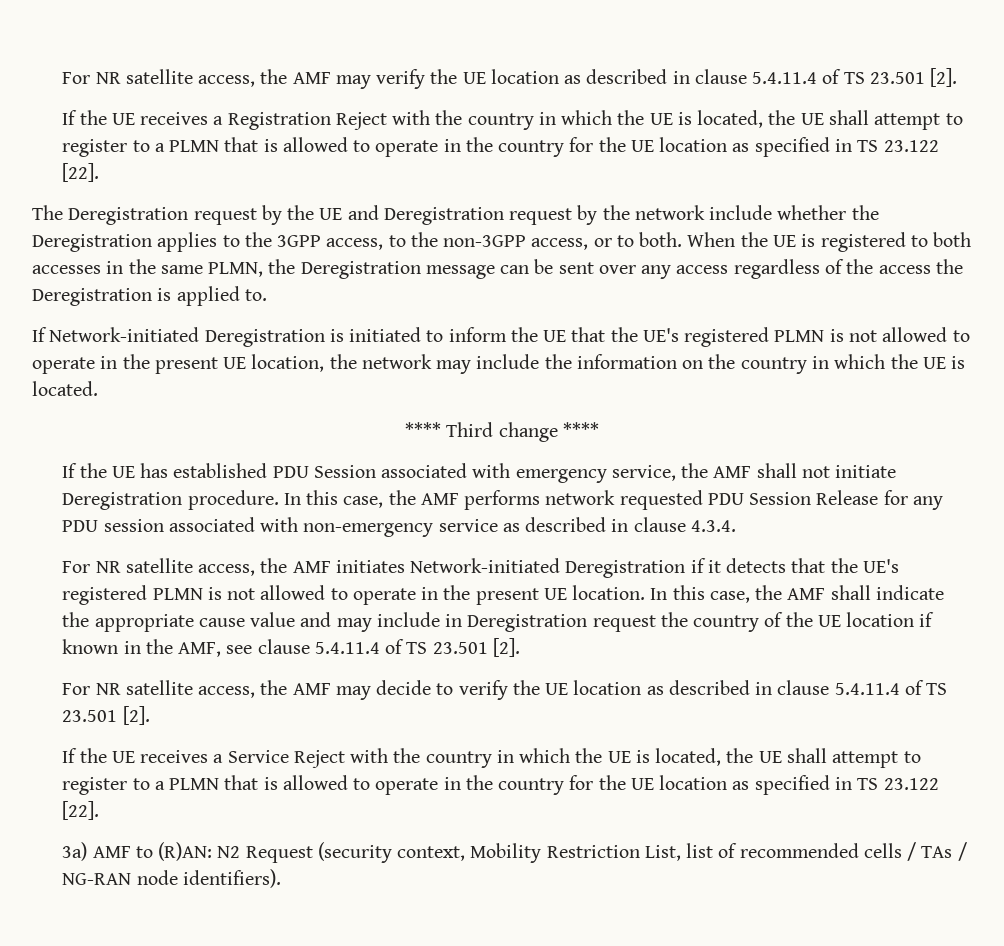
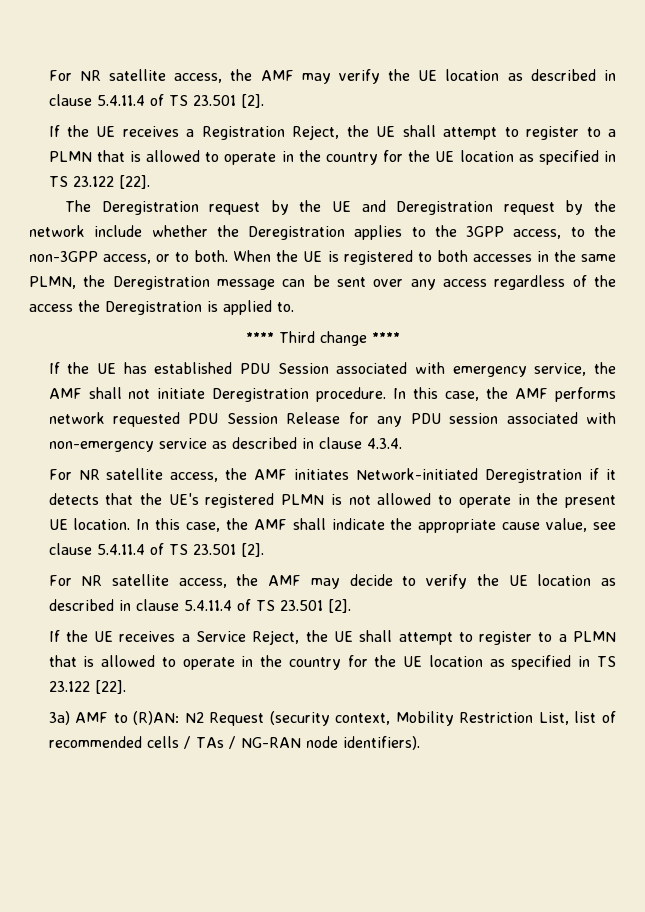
[335,110,764,130] Reject with the country in which the UE is located, -> [292,125,340,140] Reject,
[32,327,970,347] [32,354,966,374] [32,381,98,396] // If Network-initiated Deregistration is initiated to inform the UE that the UE's registered PLMN is not allowed to operate in the present UE location, the network may include the information on the country in which the UE is located. -> (294, 307) none
[250,612,935,632] [62,639,222,657] value and may include in Deregistration request the country of the UE location if known in the AMF, -> [546,518,588,532] value,
[293,748,722,768] Reject with the country in which the UE is located, -> [252,630,300,645] Reject,

